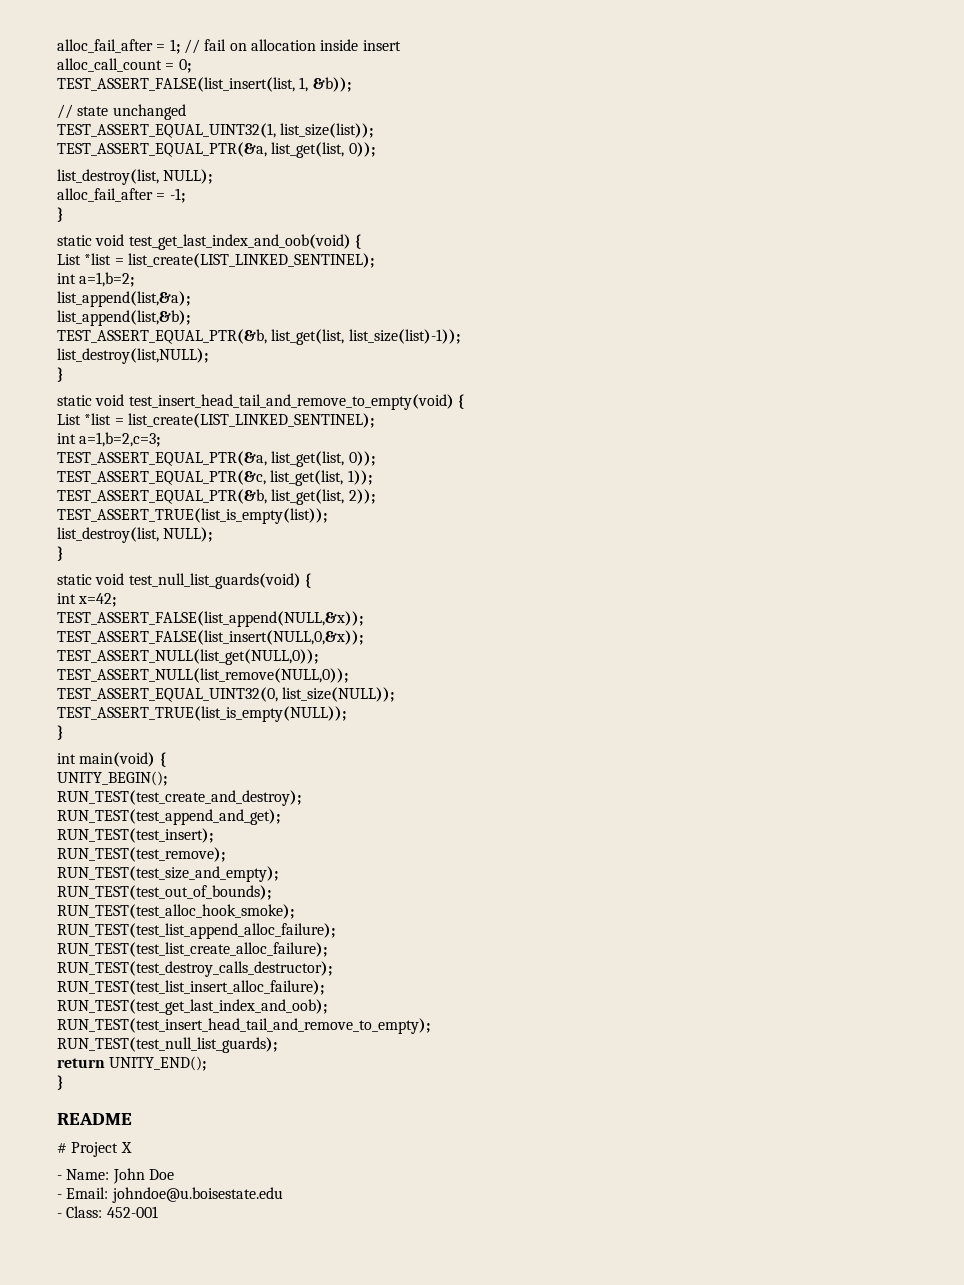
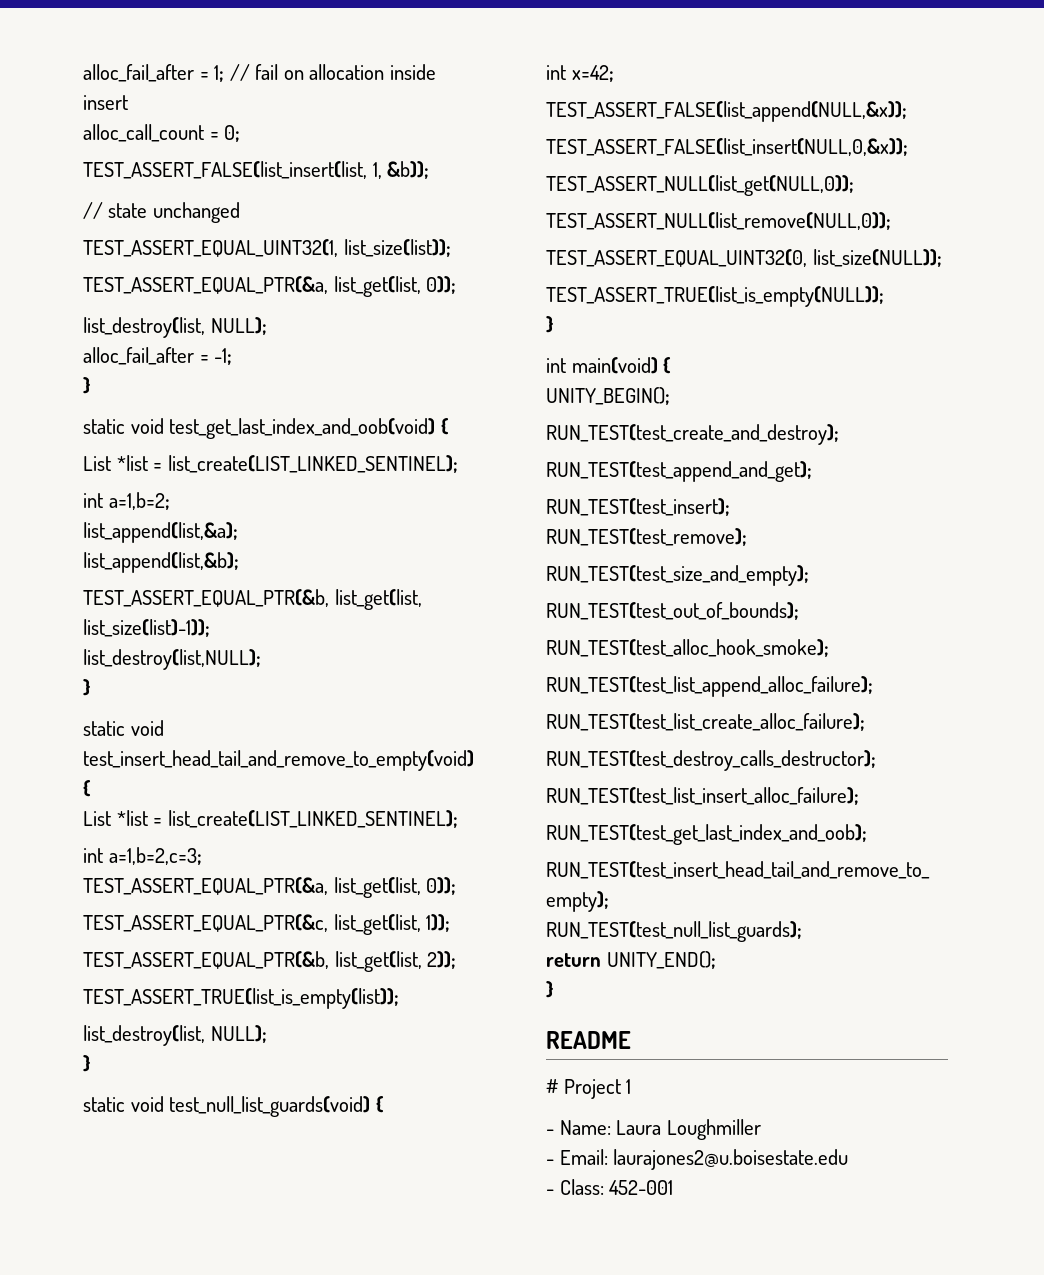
[120,1142,132,1153] X -> [626,1079,632,1094] 1
[112,1168,174,1184] John Doe -> [616,1119,761,1140] Laura Loughmiller
[111,1187,283,1203] johndoe@u.boisestate.edu -> [613,1149,849,1170] laurajones2@u.boisestate.edu

